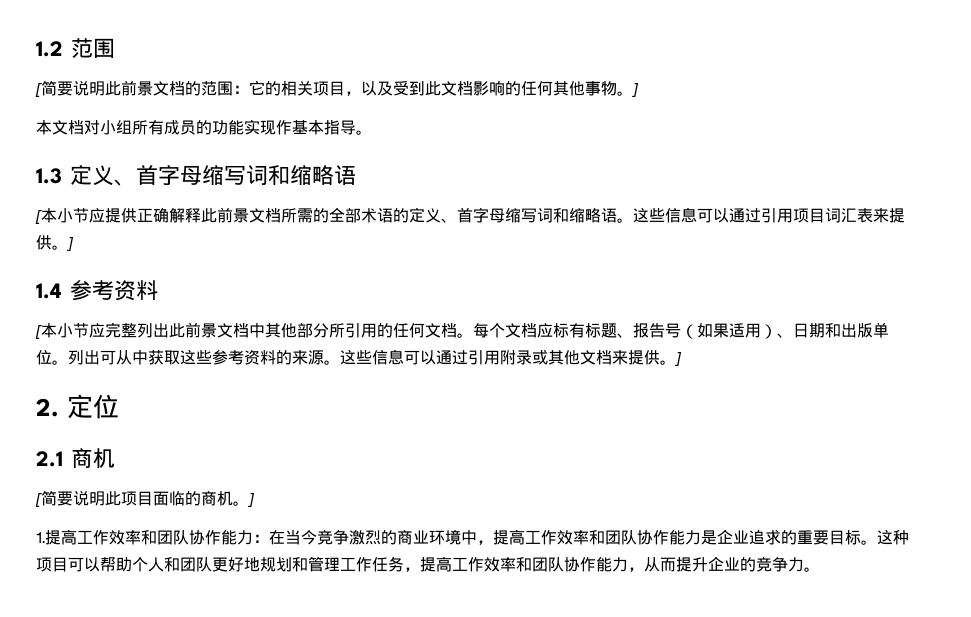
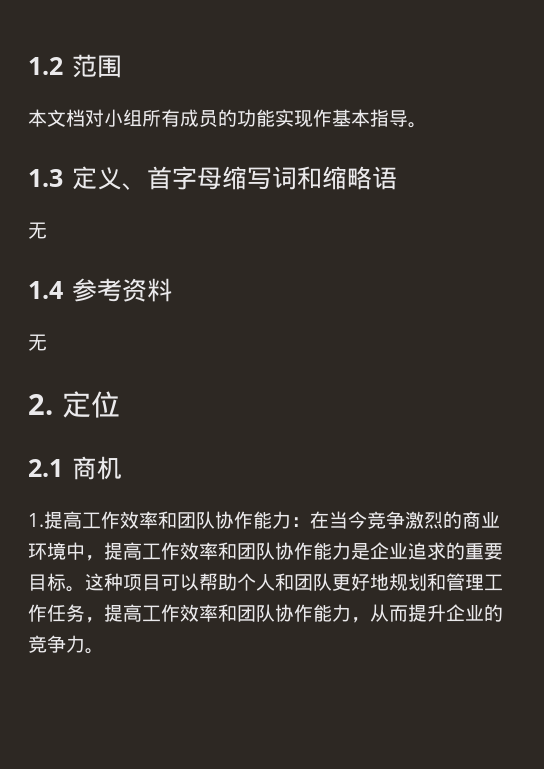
[35,80,639,97] // [简要说明此前景文档的范围：它的相关项目，以及受到此文档影响的任何其他事物。] -> (123, 66) none
[35,207,905,224] [36,235,74,251] [36,280,158,301] [35,322,889,339] [36,349,682,366] [36,394,119,419] [36,448,115,468] [35,490,255,507] [本小节应提供正确解释此前景文档所需的全部术语的定义、首字母缩写词和缩略语。这些信息可以通过引用项目词汇表来提供。] // 1.4参考资料 // [本小节应完整列出此前景文档中其他部分所引用的任何文档。每个文档应标有标题、报告号（如果适用）、日期和出版单位。列出可从中获取这些参考资料的来源。这些信息可以通过引用附录或其他文档来提供。] // 2.定位 // 2.1商机 // [简要说明此项目面临的商机。] -> [28,222,47,239] [28,278,173,302] [28,334,47,351] [28,391,121,418] [28,456,123,480] 无 // 1.4参考资料 // 无 // 2.定位 // 2.1商机

